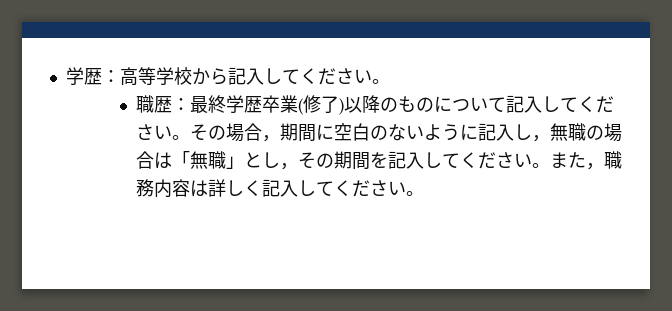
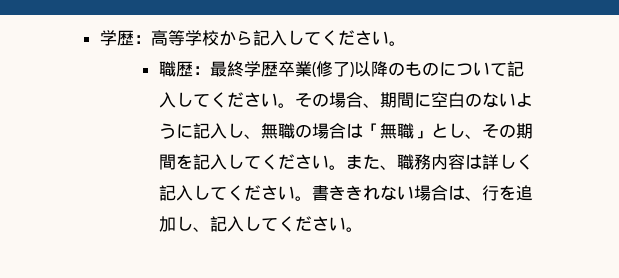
[262,135,281,142] ， -> [362,103,380,108] 、
[532,135,551,142] ， -> [243,134,261,139] 、
[280,163,299,170] ， -> [464,134,482,139] 、
[586,163,605,170] ， -> [379,165,397,170] 、
(425, 193) none -> [311,185,533,201] [158,216,363,232] 書ききれない場合は、行を追加し、記入してください。

